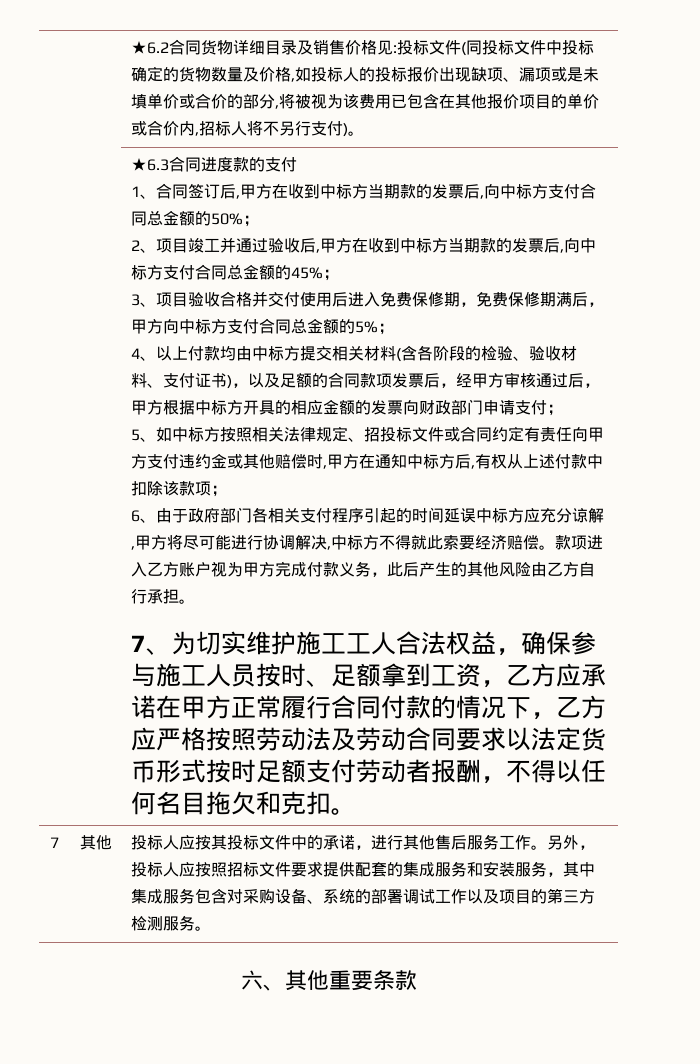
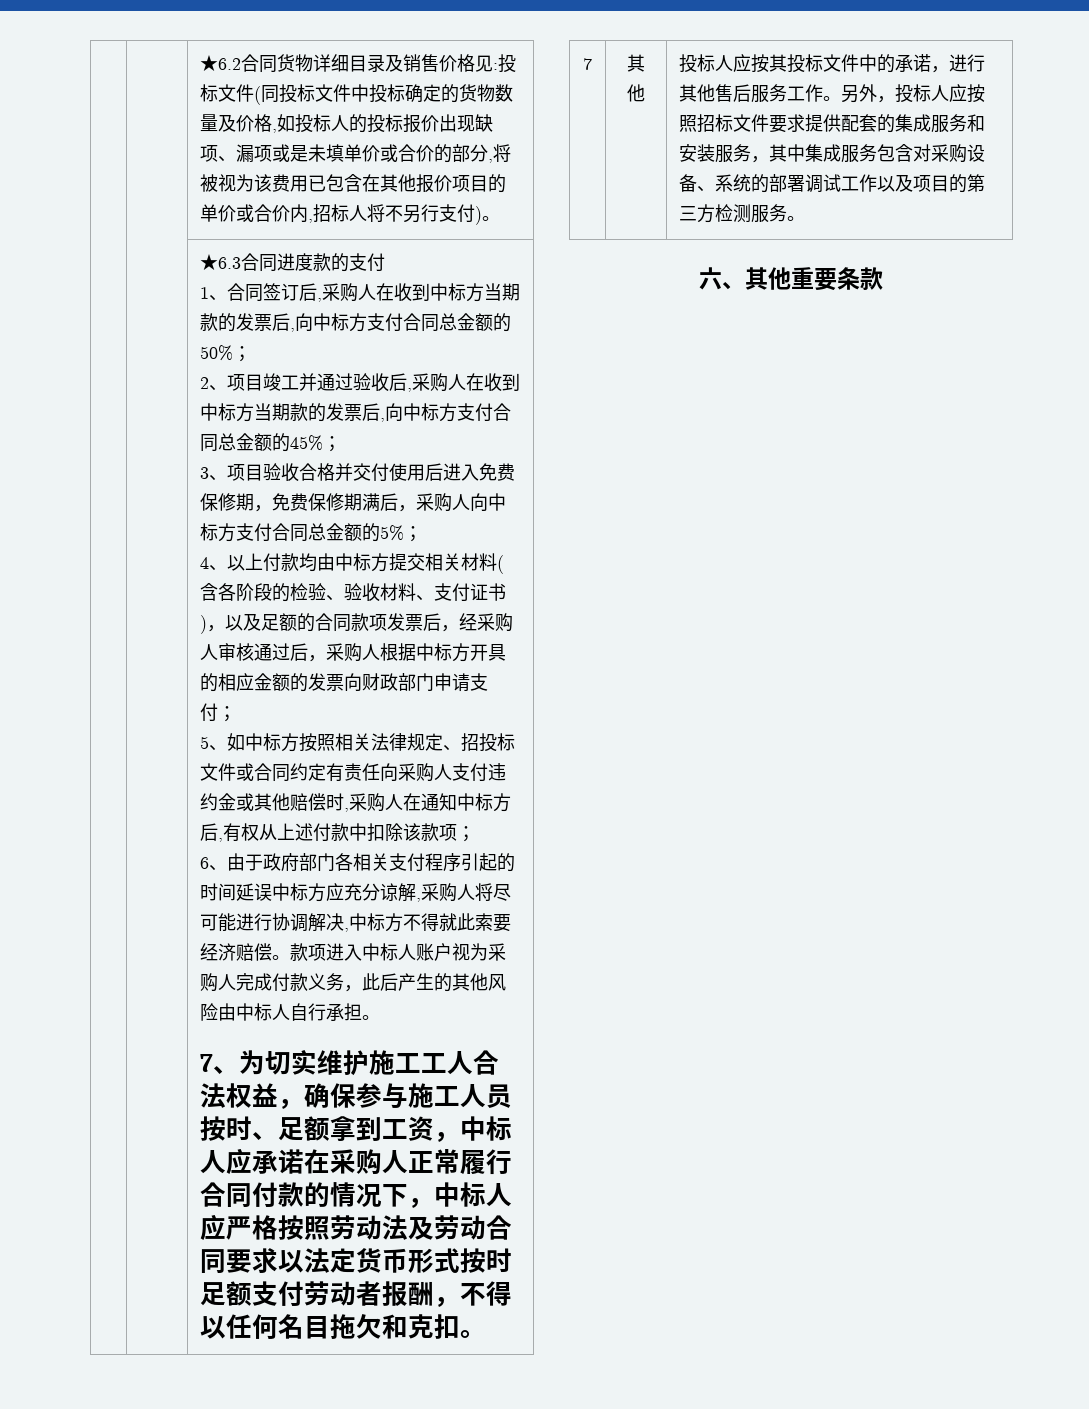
[240,184,273,199] 甲方 -> [322,283,377,302] 采购人
[320,238,353,253] 甲方 -> [412,373,467,392] 采购人
[131,319,164,334] 甲方 -> [416,493,471,512] 采购人
[472,373,505,388] 甲方 -> [477,613,514,632] [200,644,219,660] 采购人
[131,400,164,415] 甲方 -> [326,643,381,662] 采购人
[588,427,605,442] [131,454,148,469] 甲方 -> [398,763,453,782] 采购人
[327,454,360,469] 甲方 -> [349,793,404,812] 采购人
[135,535,168,550] 甲方 -> [421,883,476,902] 采购人
[147,562,180,577] 乙方 -> [362,943,417,961] 中标人
[243,562,276,577] 甲方 -> [488,943,507,961] [200,973,237,992] 采购人
[547,562,580,577] 乙方 -> [236,1003,291,1021] 中标人
[506,663,557,687] 乙方 -> [460,1116,513,1141] [200,1150,227,1174] 中标人
[181,695,232,719] 甲方 -> [330,1149,409,1174] 采购人
[556,695,607,719] 乙方 -> [434,1182,513,1207] 中标人

